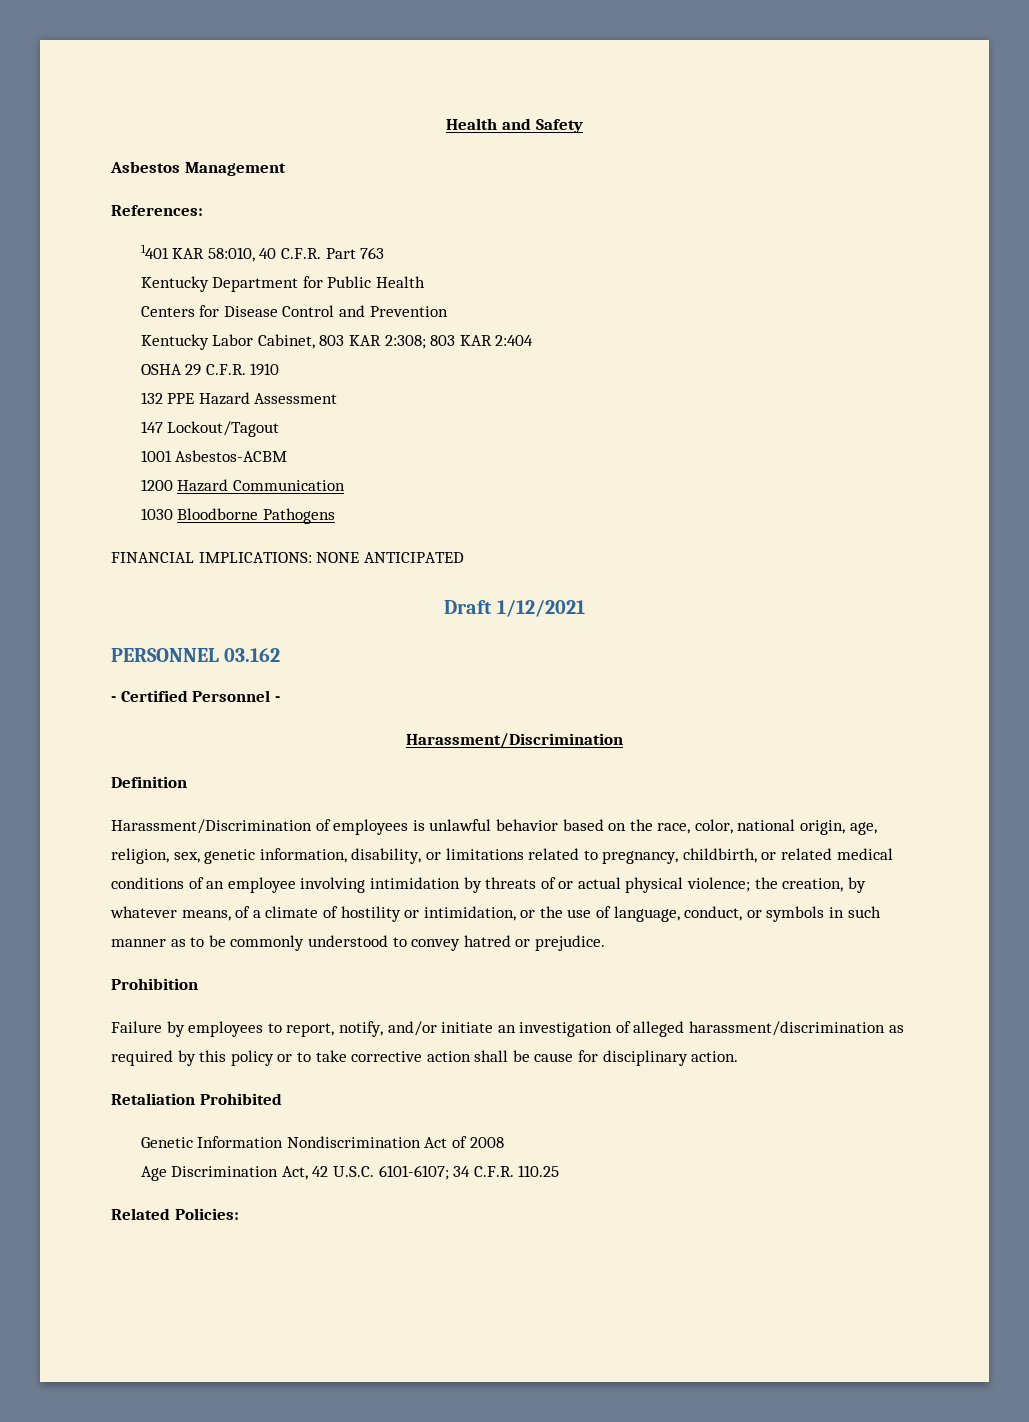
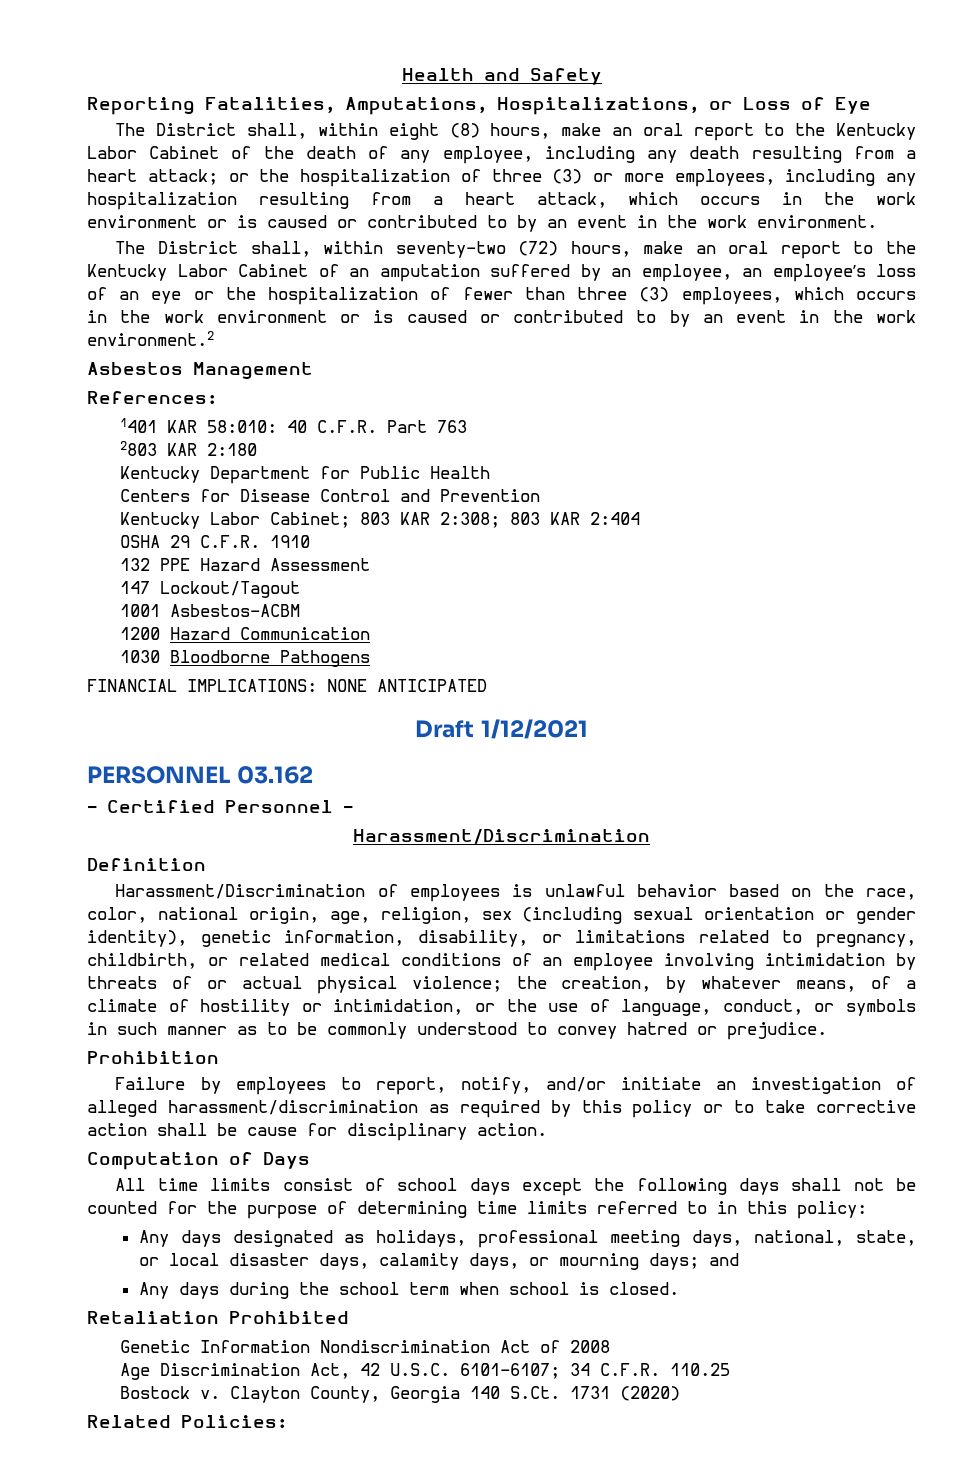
(583, 126) none -> [87,97,871,115] [115,123,917,141] [87,146,917,164] [87,169,916,187] [87,192,916,210] [87,215,877,232] [115,241,916,259] [87,264,916,282] [87,287,917,305] [87,310,916,327] [87,331,214,346] // Reporting Fatalities, Amputations, Hospitalizations, or Loss of Eye // The District shall, within eight (8) hours, make an oral report to the Kentucky Labor Cabinet of the death of any employee, including any death resulting from a heart attack; or the hospitalization of three (3) or more employees, including any hospitalization resulting from a heart attack, which occurs in the work environment or is caused or contributed to by an event in the work environment. // The District shall, within seventy-two (72) hours, make an oral report to the Kentucky Labor Cabinet of an amputation suffered by an employee, an employee’s loss of an eye or the hospitalization of fewer than three (3) employees, which occurs in the work environment or is caused or contributed to by an event in the work environment.2
[207,247,255,262] 58:010, -> [207,420,278,433] 58:010:
(385, 253) none -> [120,441,258,456] // 2803 KAR 2:180
[257,334,315,349] Cabinet, -> [270,512,351,528] Cabinet;
[173,852,200,863] sex, -> [481,907,916,924] [87,930,187,947] sex (including sexual orientation or gender identity),
(739, 1056) none -> [87,1152,310,1170] [115,1178,917,1196] [87,1201,867,1219] [138,1230,917,1248] [138,1253,739,1270] [138,1282,679,1299] // Computation of Days // All time limits consist of school days except the following days shall not be counted for the purpose of determining time limits referred to in this policy: // Any days designated as holidays, professional meeting days, national, state, or local disaster days, calamity days, or mourning days; and // Any days during the school term when school is closed.
(560, 1171) none -> [120,1386,681,1403] // Bostock v. Clayton County, Georgia 140 S.Ct. 1731 (2020)

